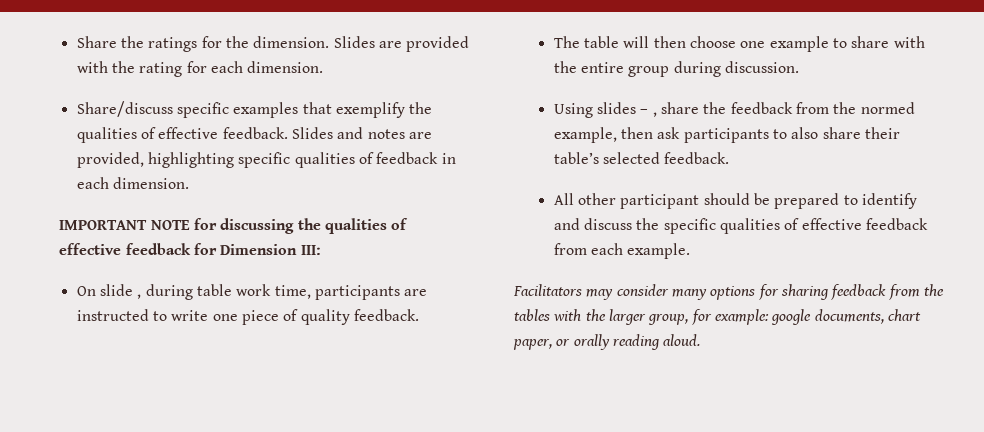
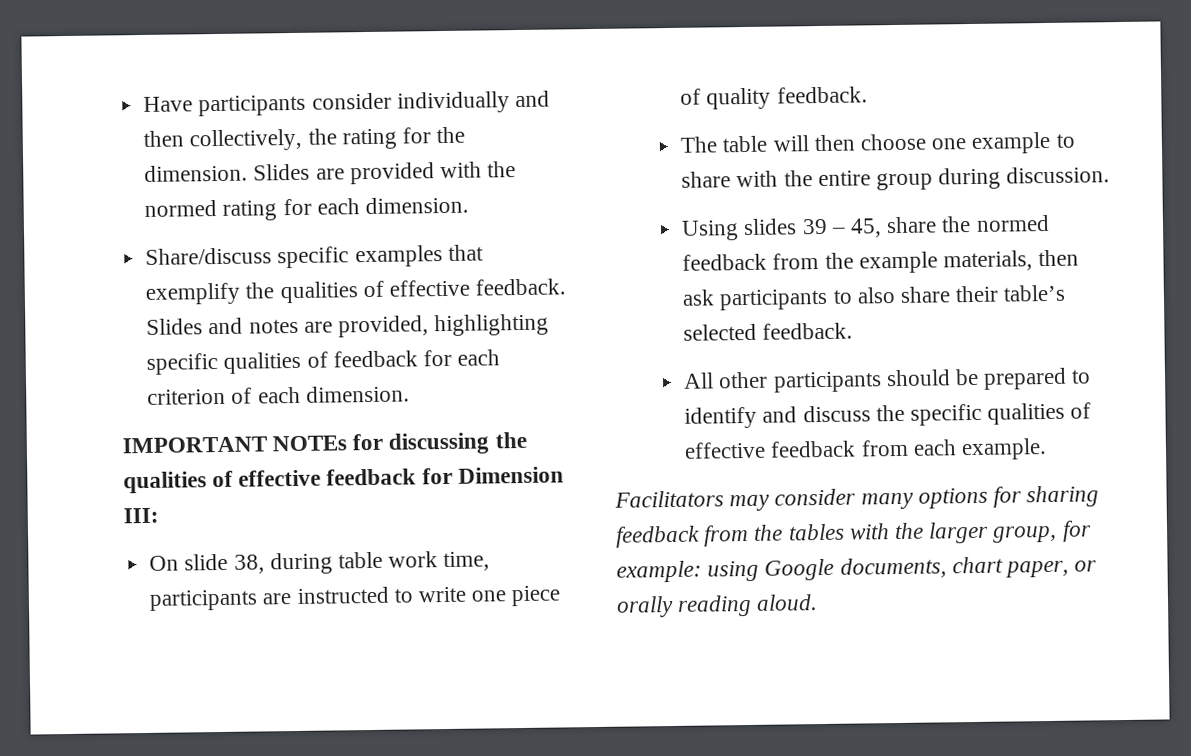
[76,36,198,52] Share the ratings -> [143,90,550,117] [143,128,397,152] Have participants consider individually and then collectively, the rating
(136, 67) none -> [144,199,218,217] normed
[441,153,456,164] in -> [422,349,501,367] [147,387,253,405] for each criterion of
[150,220,190,230] NOTE -> [272,435,348,452] NOTEs
[137,294,142,299] , -> [233,554,265,574] 38,
[640,109,657,117] – , -> [801,218,882,238] 39 – 45,
[730,102,915,114] [553,127,617,143] feedback from the normed example, -> [975,214,1050,232] [682,250,1033,274] normed feedback from the example materials,
[620,194,700,209] participant -> [772,371,882,393] participants
[771,309,812,325] google -> [707,558,835,582] using Google

